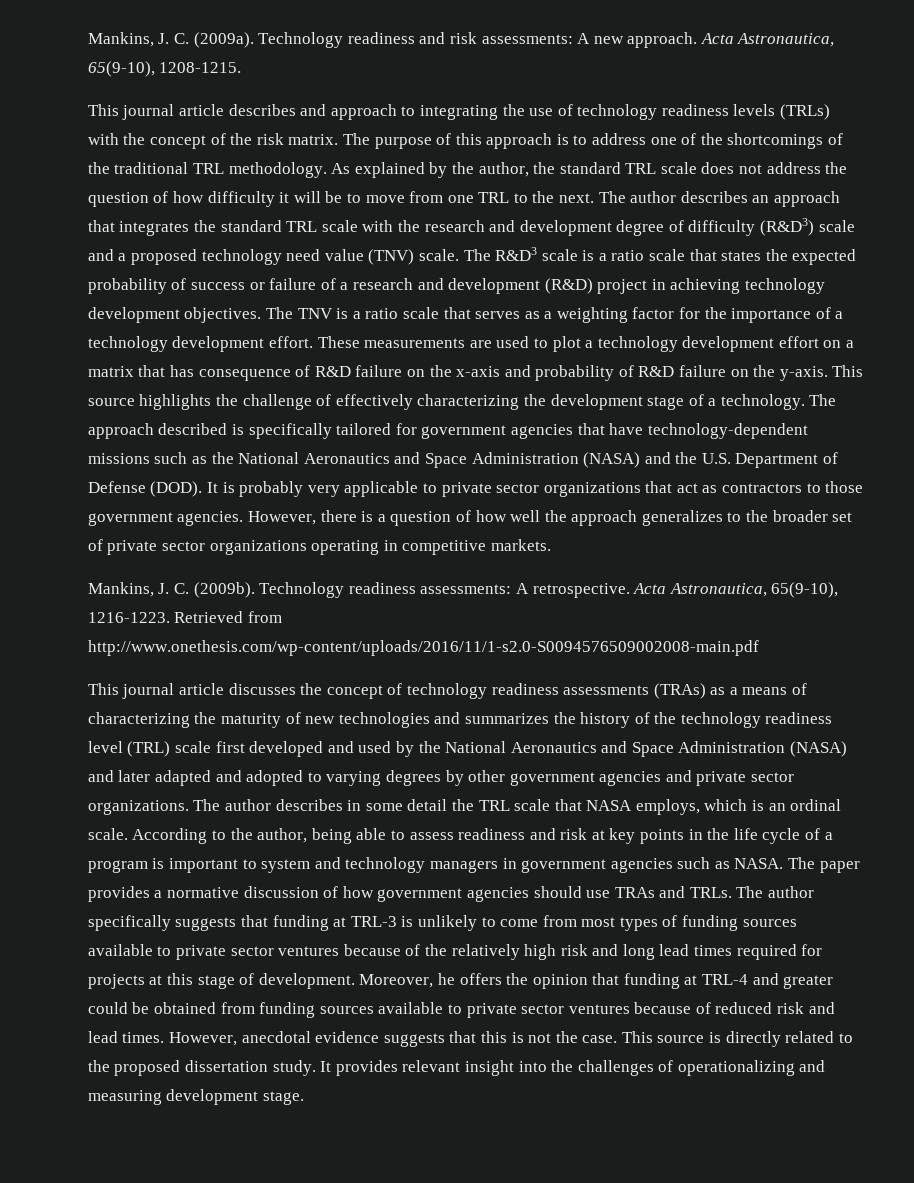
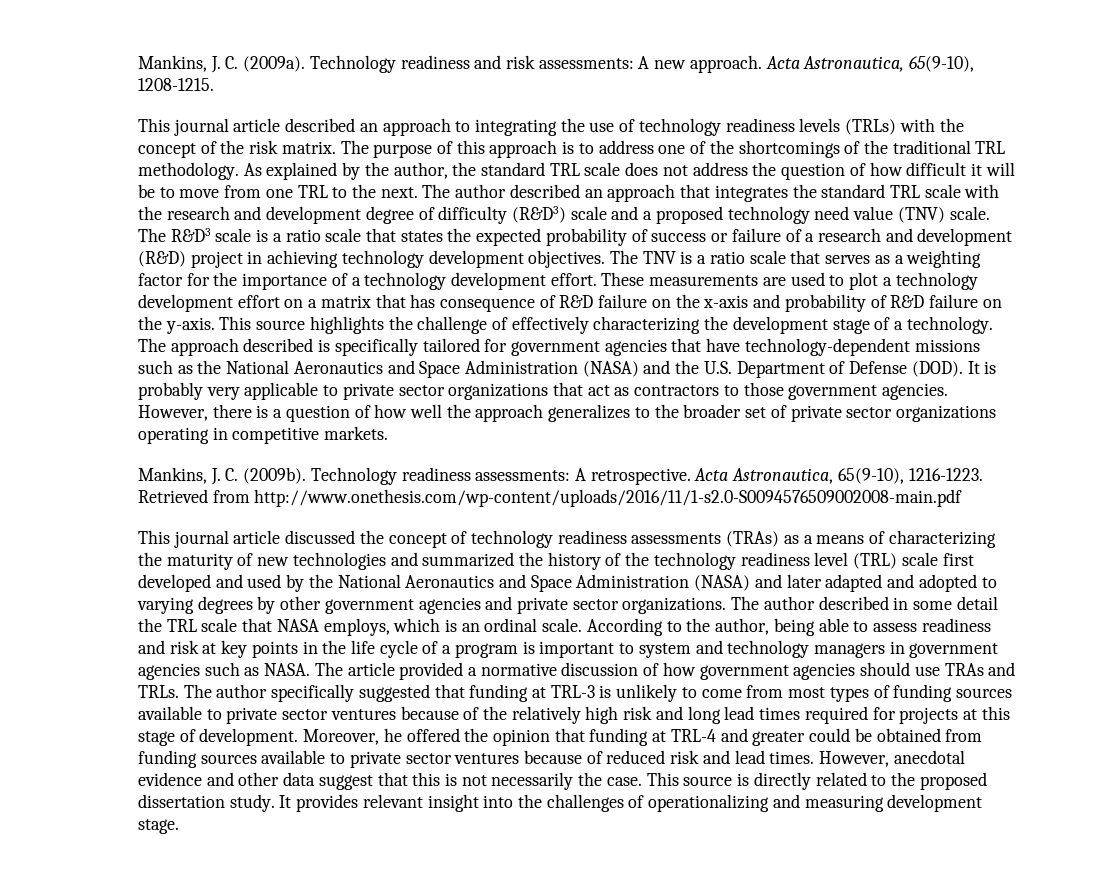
[228,104,327,116] describes and -> [285,118,378,132] described an
[207,191,275,207] difficulty -> [906,162,967,176] difficult
[680,191,748,203] describes -> [509,184,580,198] described
[228,683,296,695] discusses -> [285,530,356,544] discussed
[464,713,549,724] summarizes -> [422,552,515,567] summarized
[275,799,343,811] describes -> [818,596,889,610] described
[819,861,860,873] [87,886,150,902] paper provides -> [347,662,464,680] article provided
[175,917,237,931] suggests -> [358,684,430,702] suggested
[459,973,502,985] offers -> [406,728,460,742] offered
[383,1033,445,1047] suggests -> [206,772,373,790] and other data suggest
(552, 1038) none -> [491,772,574,790] necessarily

